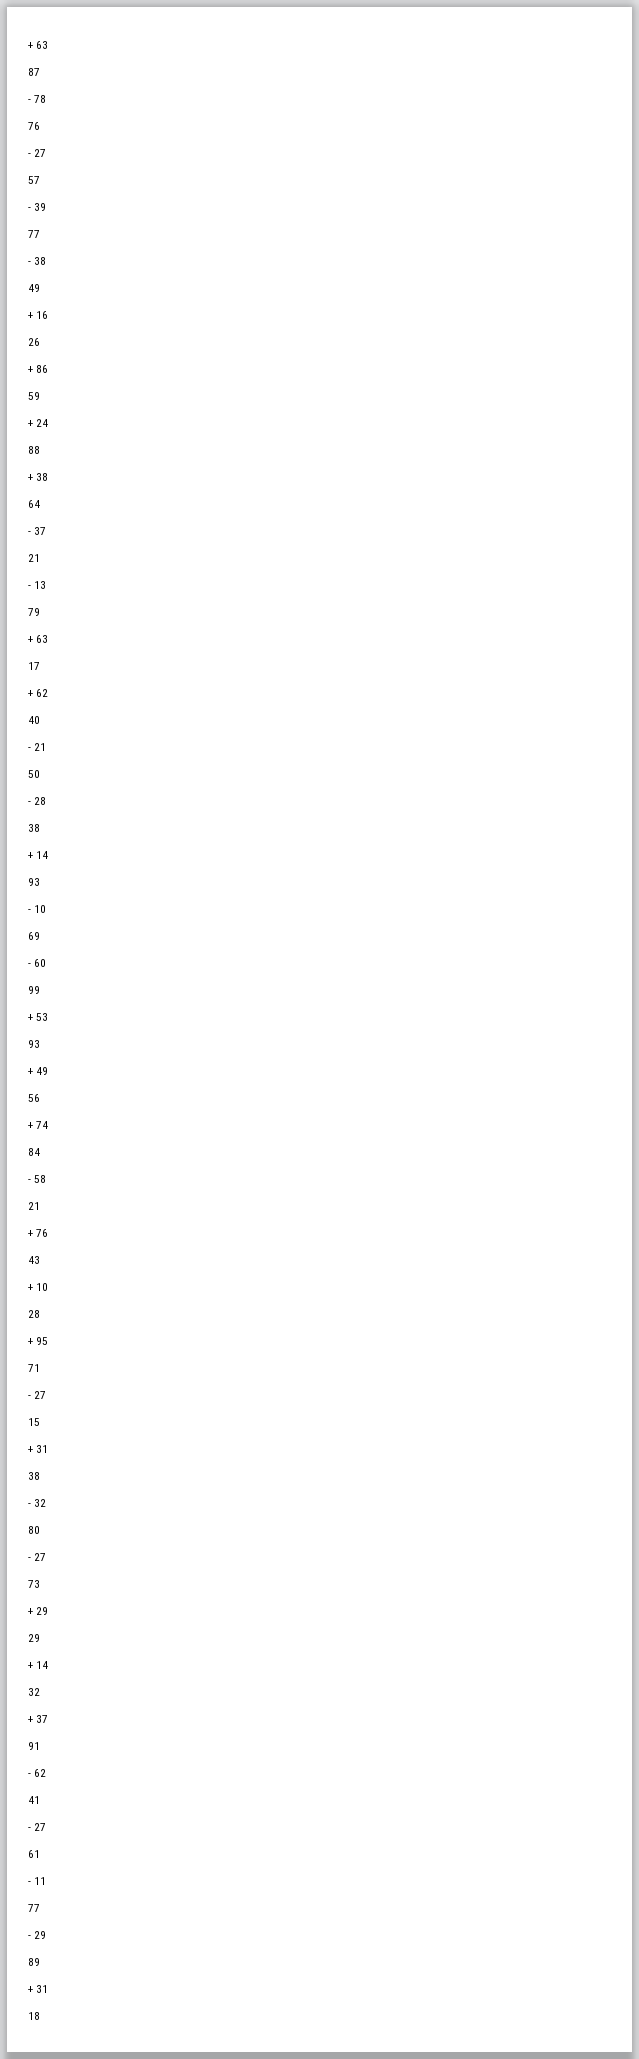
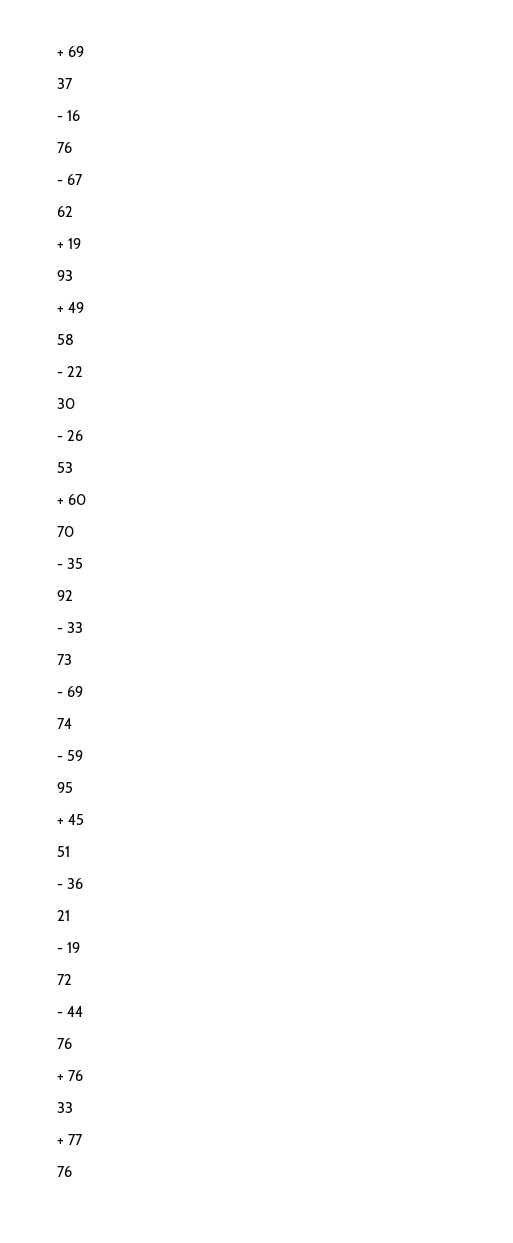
[28,41,49,49] [28,68,40,76] [28,95,47,103] + 63 // 87 // - 78 -> [57,46,84,57] [57,78,73,89] [57,110,80,121] + 69 // 37 // - 16
[34,149,47,157] [28,176,40,184] [28,203,47,211] [28,230,40,238] [28,257,47,265] [28,284,40,292] [28,311,49,319] [28,338,40,346] [28,365,49,373] [28,392,40,400] [28,419,49,427] [28,446,40,454] [28,473,49,481] [28,500,40,508] [28,527,47,535] [28,554,40,562] [28,581,47,589] [28,608,40,616] [28,635,49,643] [28,662,40,670] [28,689,49,697] [28,716,40,724] [28,743,47,751] [28,770,40,778] [28,797,47,805] [28,824,40,832] [28,851,49,859] [28,878,40,886] [28,905,47,913] [28,932,40,940] [28,959,47,967] [28,986,40,994] [28,1013,49,1021] [28,1040,40,1048] [28,1067,49,1075] [28,1094,40,1102] [28,1121,49,1129] [28,1148,40,1156] [28,1175,47,1183] [28,1202,40,1210] 27 // 57 // - 39 // 77 // - 38 // 49 // + 16 // 26 // + 86 // 59 // + 24 // 88 // + 38 // 64 // - 37 // 21 // - 13 // 79 // + 63 // 17 // + 62 // 40 // - 21 // 50 // - 28 // 38 // + 14 // 93 // - 10 // 69 // - 60 // 99 // + 53 // 93 // + 49 // 56 // + 74 // 84 // - 58 // 21 -> [66,174,83,185] [57,206,73,217] [57,238,81,249] [57,270,73,281] [57,302,84,313] [57,334,74,345] [57,366,83,377] [57,398,75,409] [57,430,83,441] [57,462,73,473] [57,494,86,505] [57,526,74,537] [57,558,83,569] [57,590,73,601] [57,622,83,633] [57,654,72,665] [57,686,83,697] [57,718,72,729] [57,750,83,761] [57,782,73,793] [57,814,84,825] [57,846,70,857] [57,878,83,889] [57,910,70,921] [57,942,80,953] [57,974,72,985] [57,1006,83,1017] [57,1038,72,1049] 67 // 62 // + 19 // 93 // + 49 // 58 // - 22 // 30 // - 26 // 53 // + 60 // 70 // - 35 // 92 // - 33 // 73 // - 69 // 74 // - 59 // 95 // + 45 // 51 // - 36 // 21 // - 19 // 72 // - 44 // 76
[28,1256,40,1264] [28,1283,49,1291] [28,1310,40,1318] [28,1337,49,1345] [28,1364,40,1372] [28,1391,47,1399] [28,1418,40,1426] [28,1445,49,1453] [28,1472,40,1480] [28,1499,47,1507] [28,1526,40,1534] [28,1553,47,1561] [28,1580,40,1588] [28,1607,49,1615] [28,1634,40,1642] [28,1661,49,1669] [28,1688,40,1696] [28,1715,49,1723] [28,1742,40,1750] [28,1769,47,1777] [28,1796,40,1804] [28,1823,47,1831] [28,1850,40,1858] [28,1877,47,1885] [28,1904,40,1912] [28,1931,47,1939] [28,1958,40,1966] [28,1985,49,1993] [28,2012,40,2020] 43 // + 10 // 28 // + 95 // 71 // - 27 // 15 // + 31 // 38 // - 32 // 80 // - 27 // 73 // + 29 // 29 // + 14 // 32 // + 37 // 91 // - 62 // 41 // - 27 // 61 // - 11 // 77 // - 29 // 89 // + 31 // 18 -> [57,1102,73,1113] [57,1134,83,1145] [57,1166,72,1177] 33 // + 77 // 76

